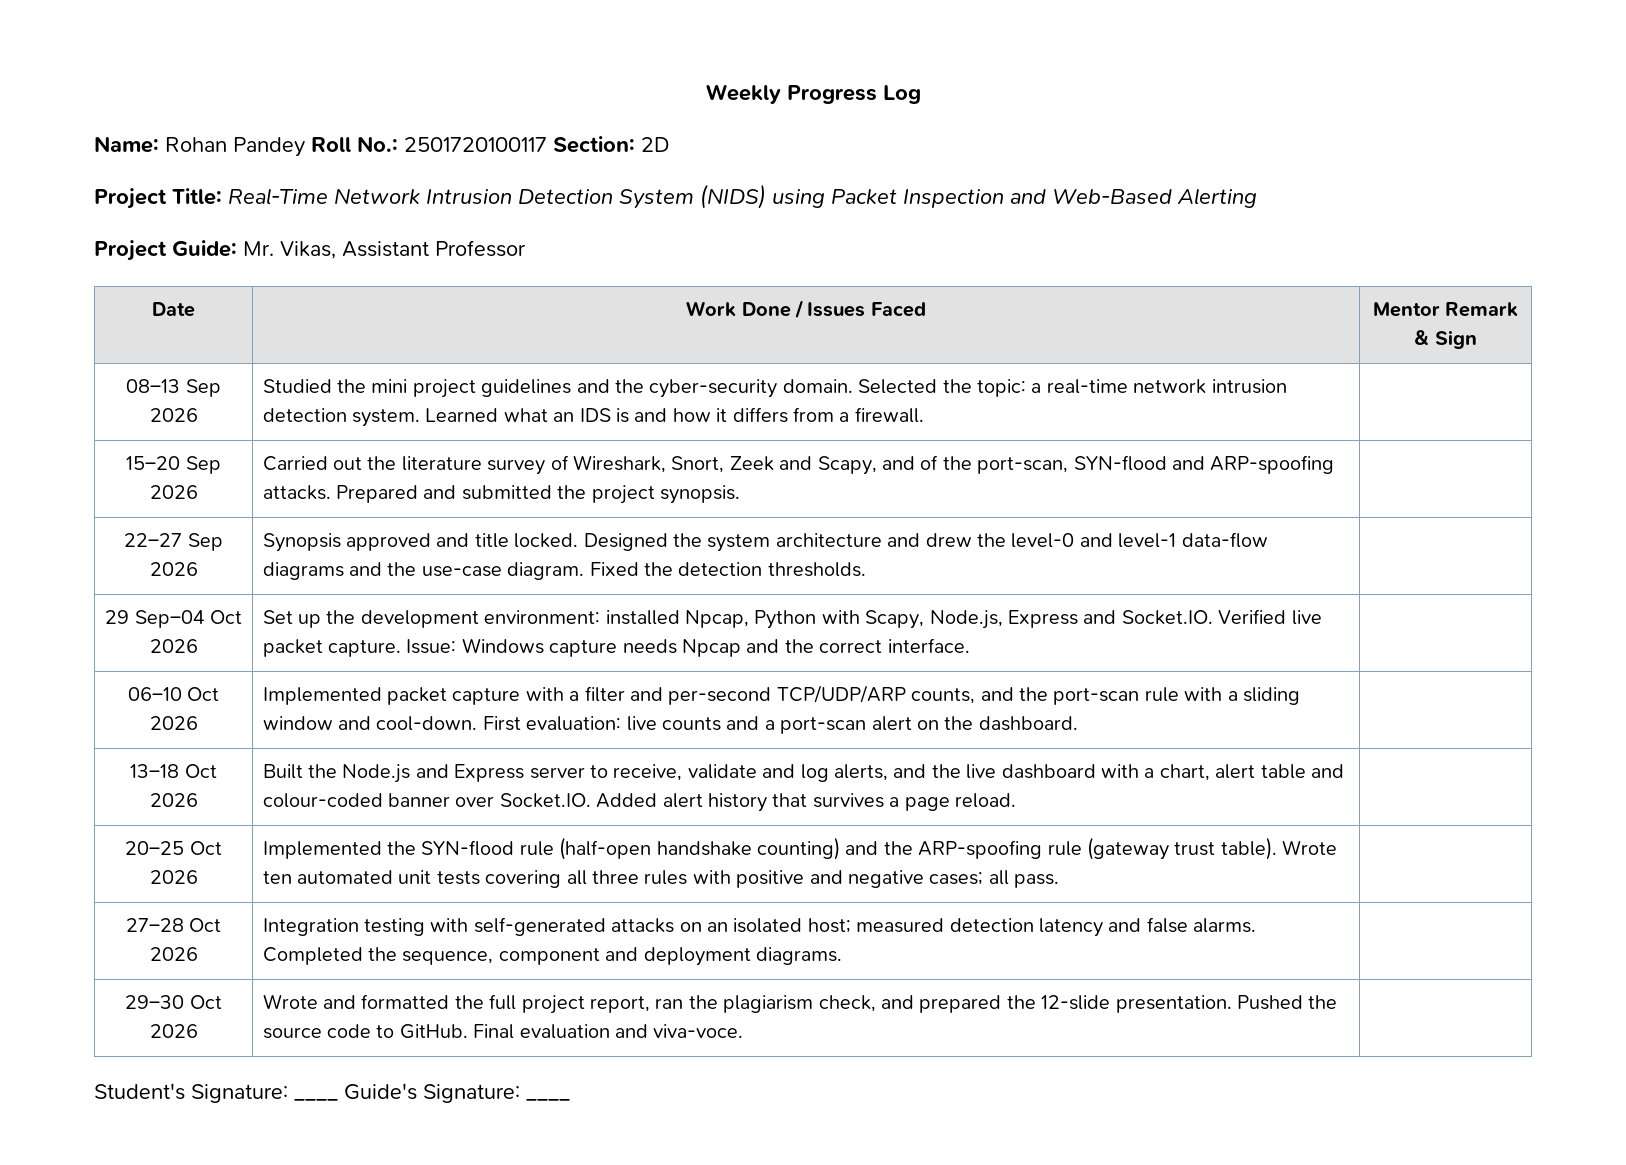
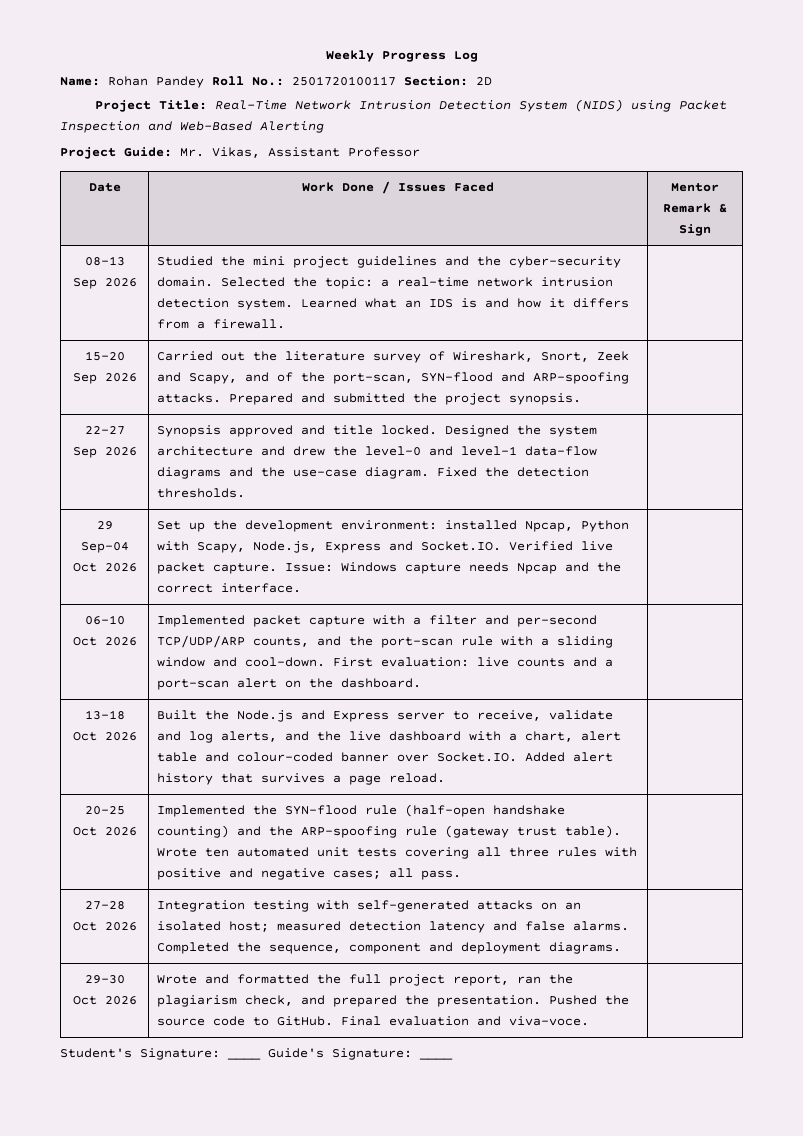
[1041,995,1111,1010] 12-slide -> (430, 1000) none

